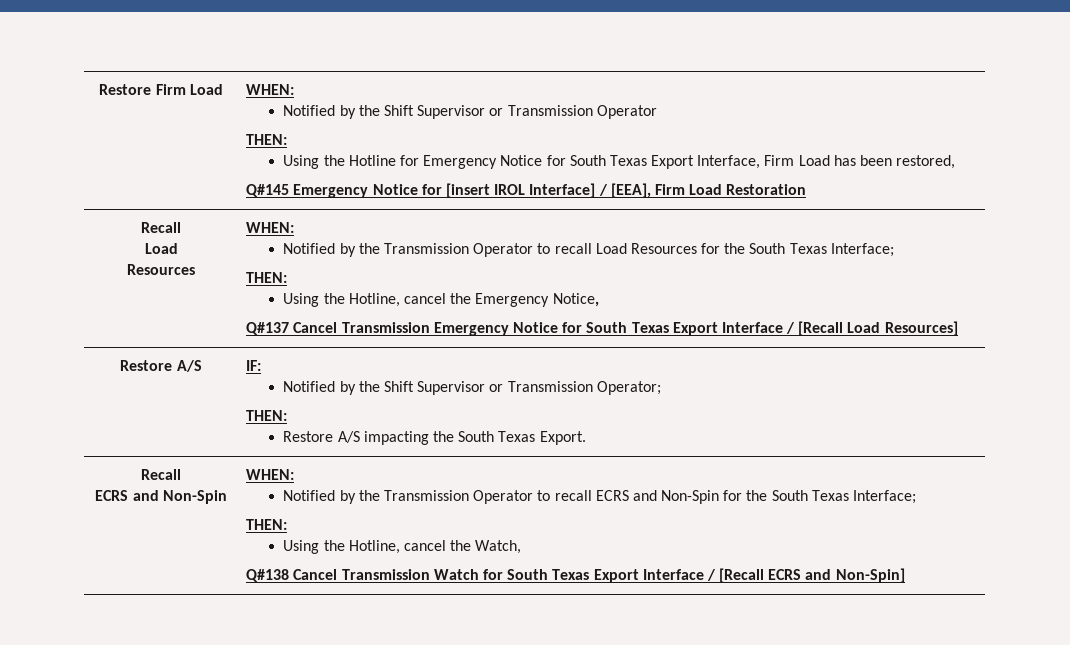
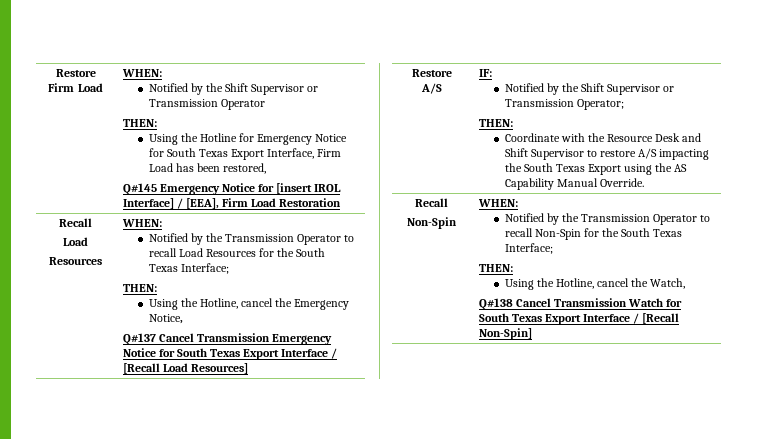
[283,431,334,442] Restore -> [504,133,702,142] [504,148,637,160] Coordinate with the Resource Desk and Shift Supervisor to restore
[539,431,586,445] [141,469,181,480] [95,490,159,501] Export. // Recall // ECRS and -> [588,163,688,175] [504,178,645,190] [415,198,448,207] Export using the AS Capability Manual Override. // Recall //
[595,490,657,501] ECRS and -> (533, 232) none
[768,569,832,580] ECRS and -> (680, 318) none

